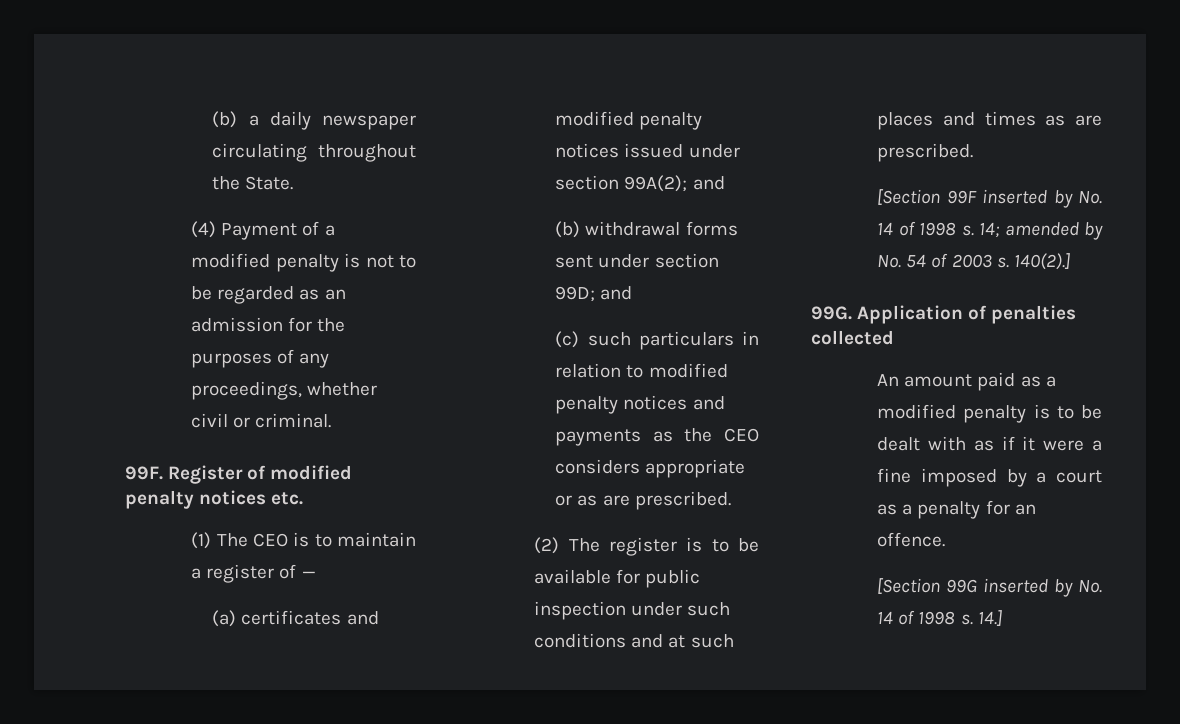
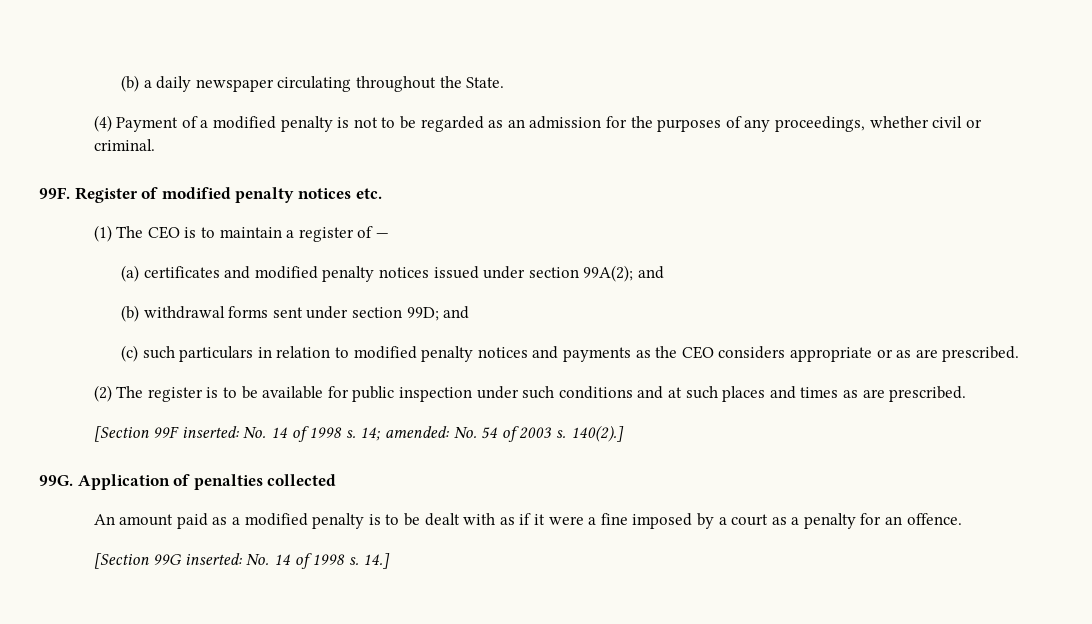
[982,189,1073,208] inserted by -> [181,426,239,438] inserted:
[1004,222,1103,240] amended by -> [385,426,450,438] amended:
[983,578,1074,597] inserted by -> [184,553,242,565] inserted:

